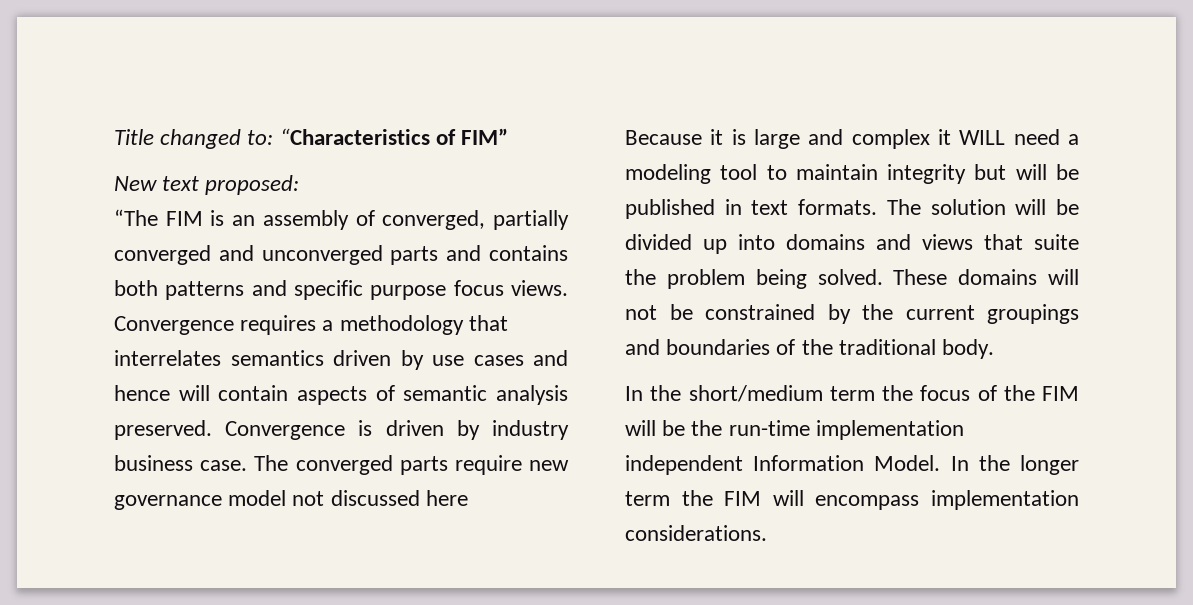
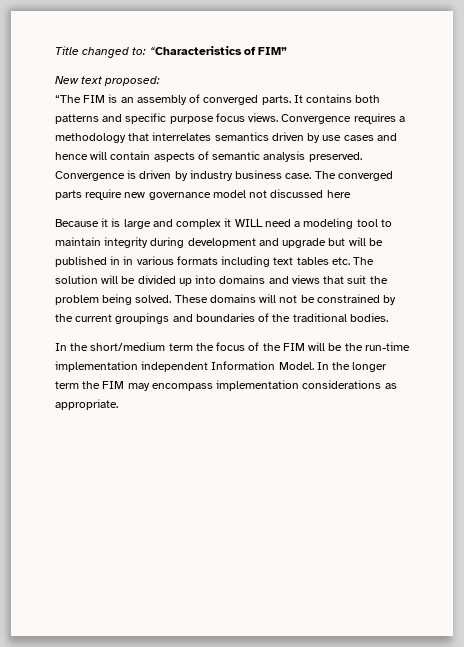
[382,210,569,230] [114,245,482,265] converged, partially converged and unconverged parts and -> [203,95,303,105] converged parts. It
(967, 174) none -> [150,237,327,248] during development and upgrade
[751,199,878,215] text formats. -> [123,256,350,267] in various formats including text tables etc.
[1034,234,1079,250] suite -> [347,275,367,284] suit
[942,339,995,359] body. -> [349,313,388,322] bodies.
[772,490,804,506] will -> [127,383,150,391] may
[625,525,767,541] considerations. -> [302,380,397,389] [55,399,118,410] considerations as appropriate.

